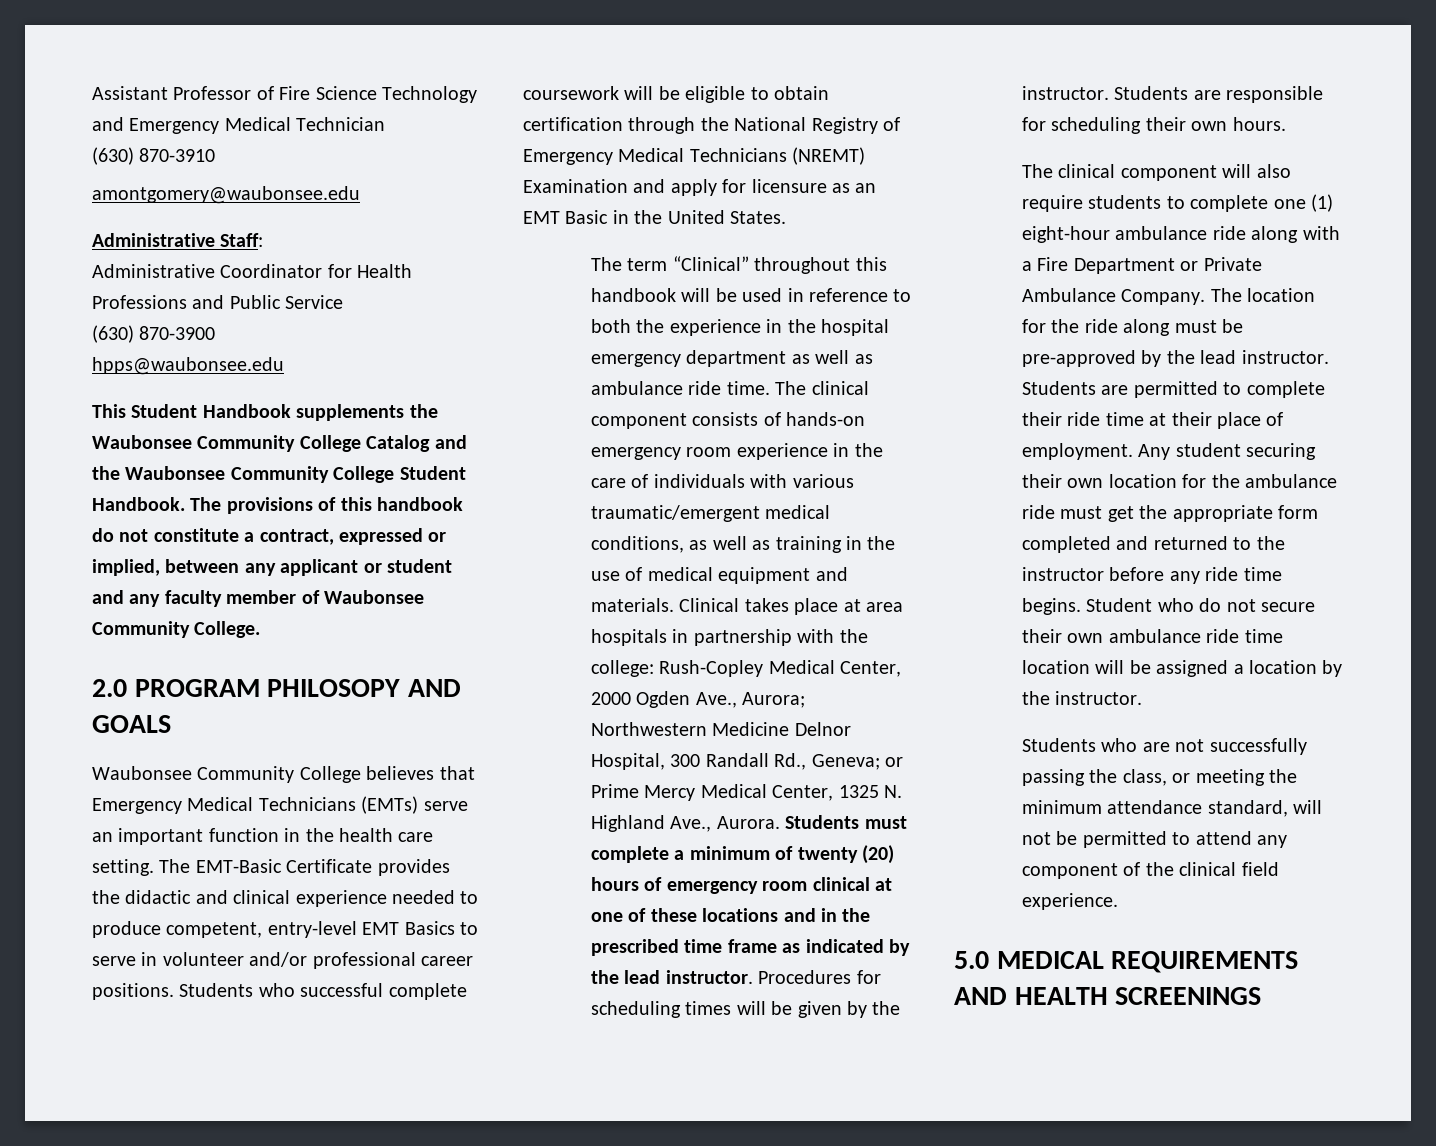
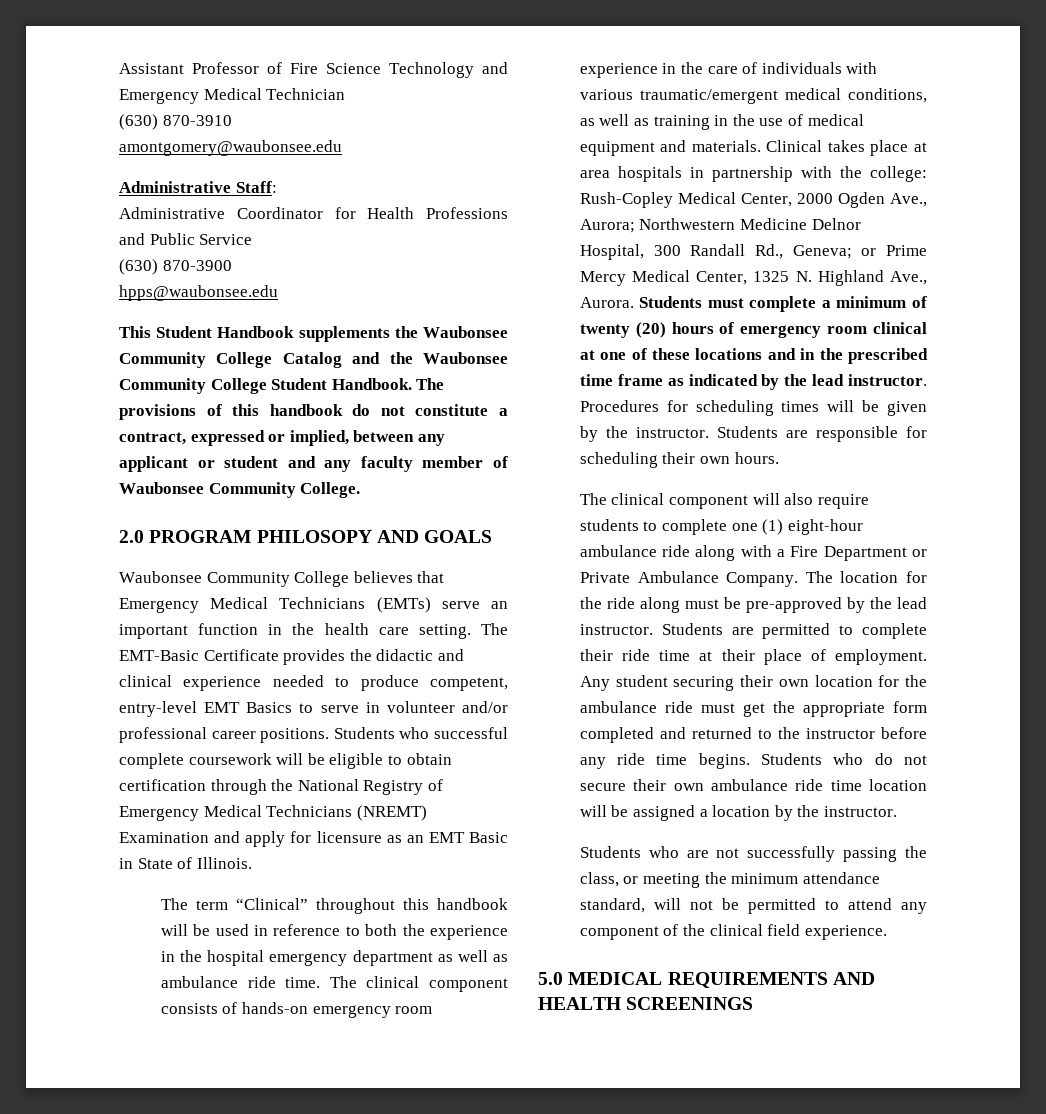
[634,210,786,224] the United States. -> [137,857,252,869] State of Illinois.
[1086,598,1153,612] Student -> [761,753,823,765] Students

